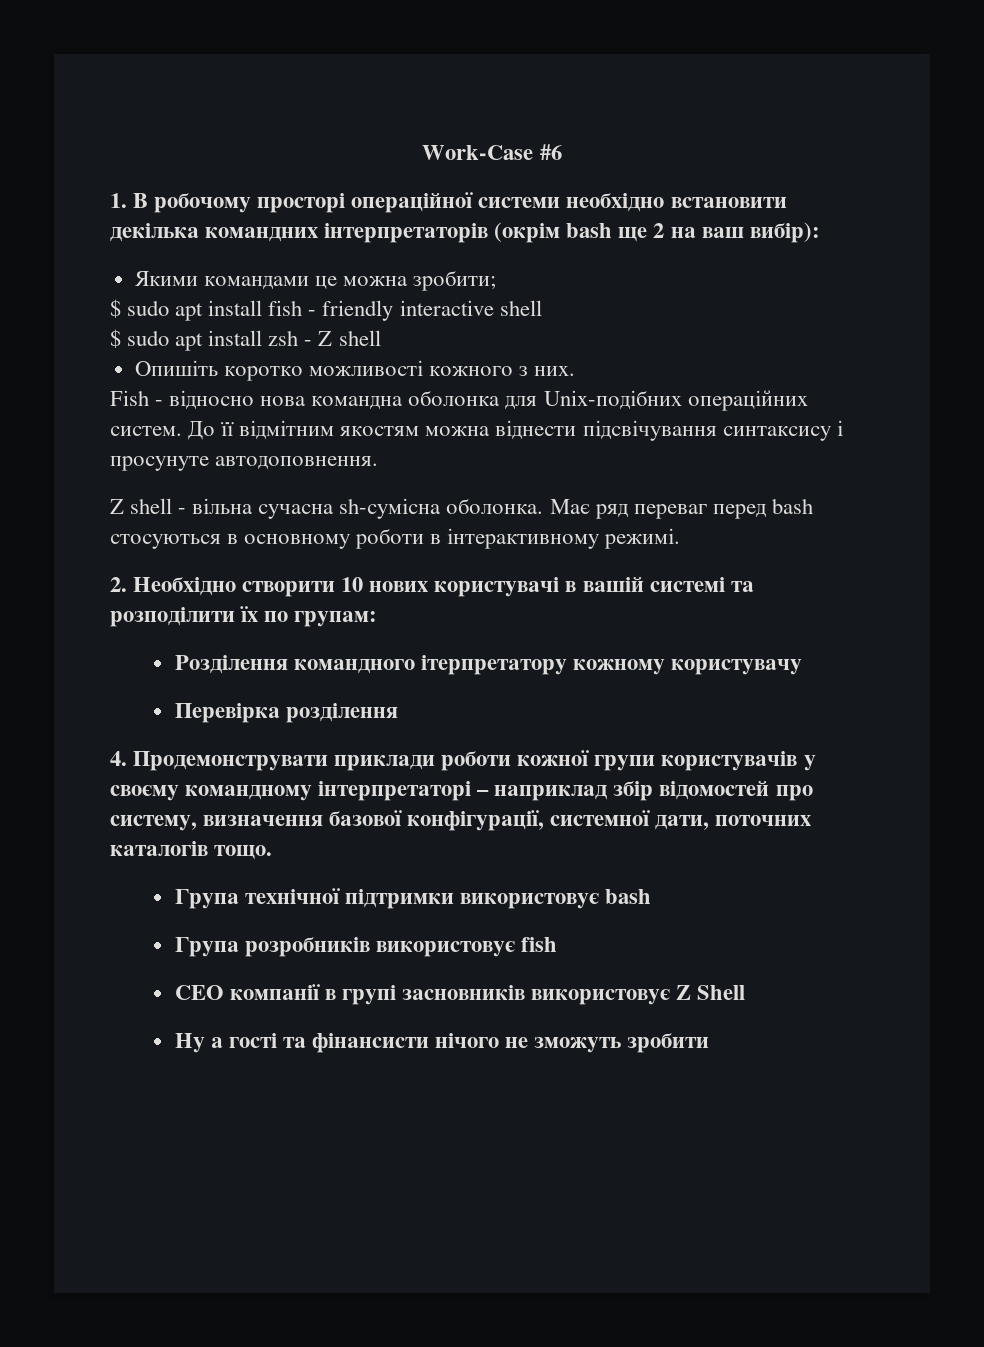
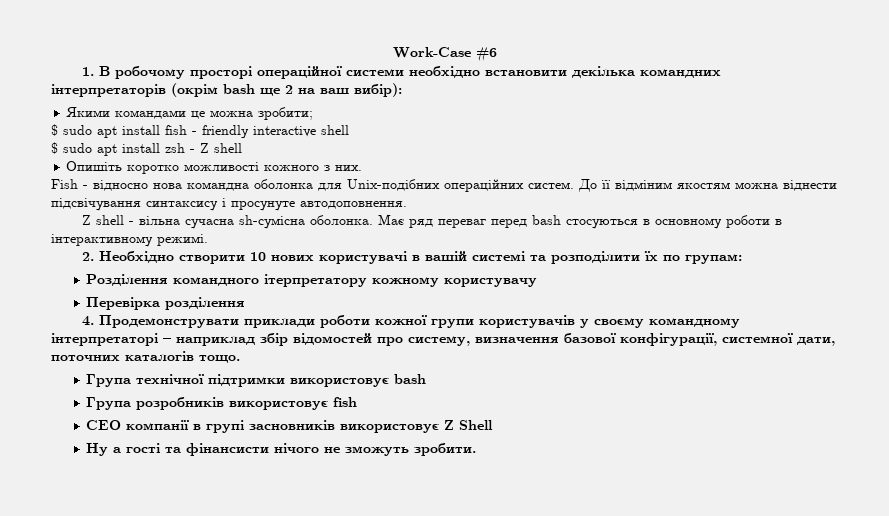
[239,420,335,440] відмітним -> [615,180,672,191] відміним
[627,1033,710,1053] зробити -> [414,443,477,456] зробити.

